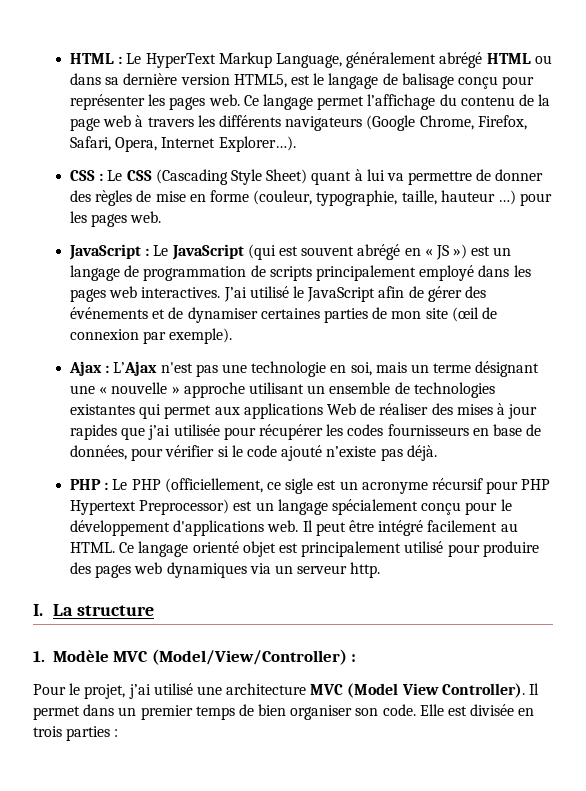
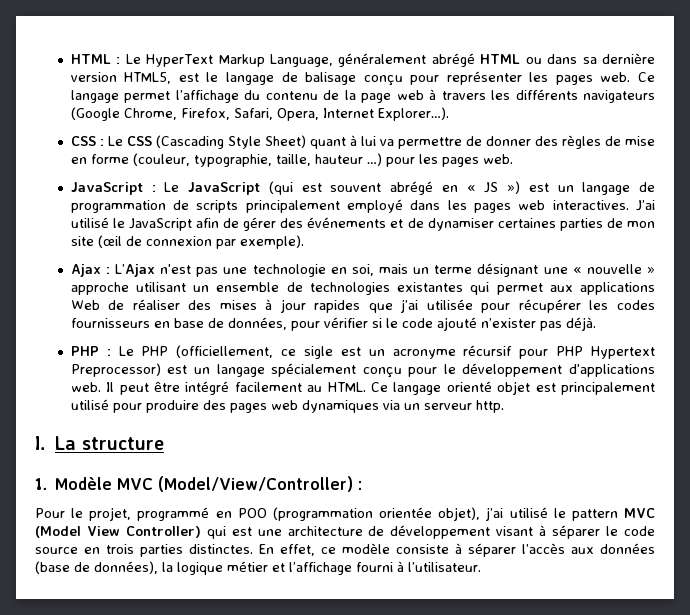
[326,446,377,457] n’existe -> [480,318,536,328] n’exister
[128,683,540,699] [33,704,535,720] [33,726,119,741] j’ai utilisé une architecture MVC (Model View Controller). Il permet dans un premier temps de bien organiser son code. Elle est divisée en trois parties : -> [137,507,655,521] [35,525,655,539] [35,543,655,557] [35,561,481,575] programmé en POO (programmation orientée objet), j’ai utilisé le pattern MVC (Model View Controller) qui est une architecture de développement visant à séparer le code source en trois parties distinctes. En effet, ce modèle consiste à séparer l’accès aux données (base de données), la logique métier et l’affichage fourni à l’utilisateur.

